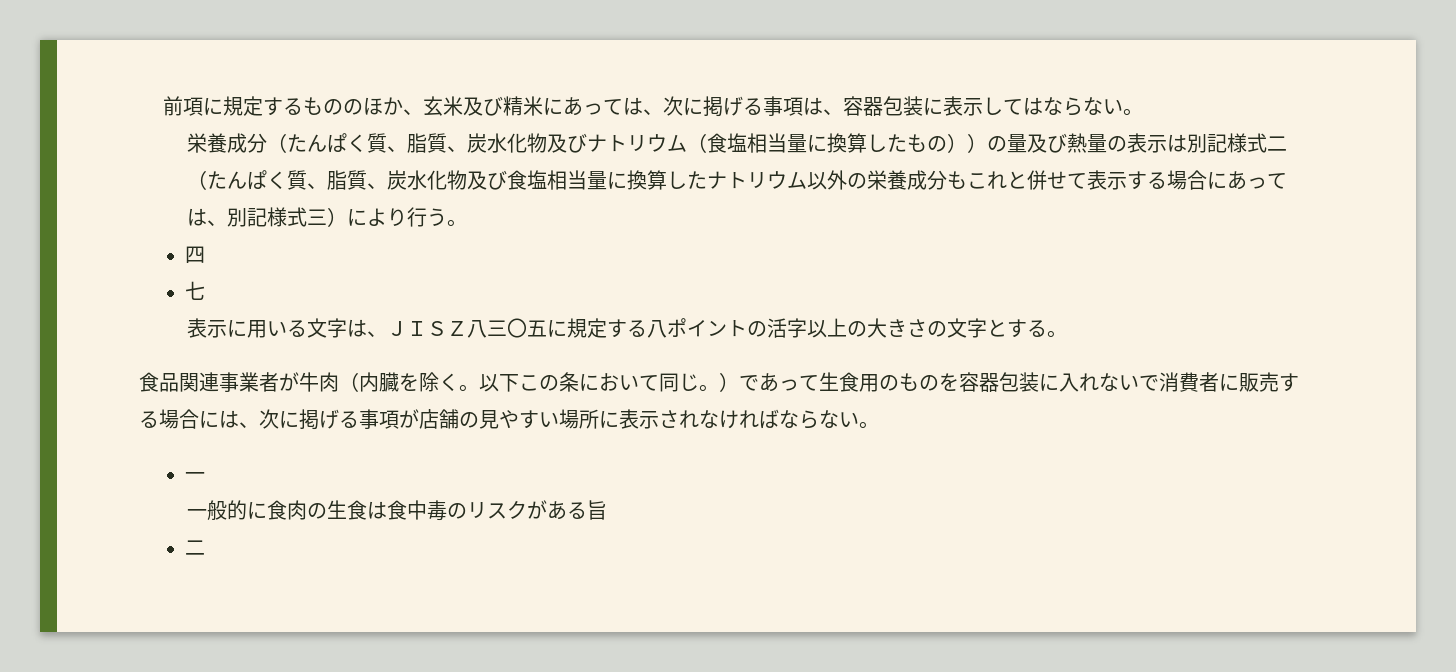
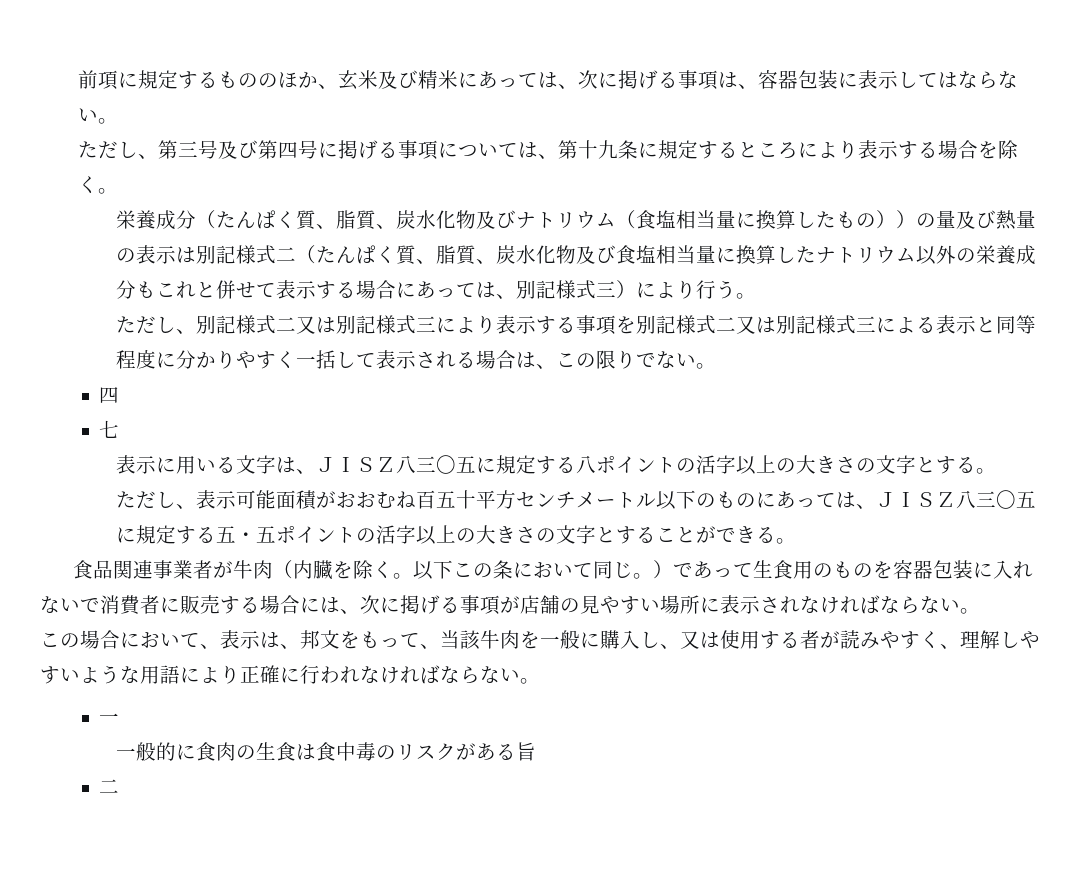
(1143, 112) none -> [77,140,1018,160] [77,176,118,194] // ただし、第三号及び第四号に掲げる事項については、第十九条に規定するところにより表示する場合を除く。
(467, 223) none -> [115,315,1036,335] [115,350,716,369] // ただし、別記様式二又は別記様式三により表示する事項を別記様式二又は別記様式三による表示と同等程度に分かりやすく一括して表示される場合は、この限りでない。
(1067, 334) none -> [115,490,1036,510] [115,525,796,545] // ただし、表示可能面積がおおむね百五十平方センチメートル以下のものにあっては、ＪＩＳＺ八三〇五に規定する五・五ポイントの活字以上の大きさの文字とすることができる。
(879, 425) none -> [40,630,1040,650] [40,665,540,684] // この場合において、表示は、邦文をもって、当該牛肉を一般に購入し、又は使用する者が読みやすく、理解しやすいような用語により正確に行われなければならない。

